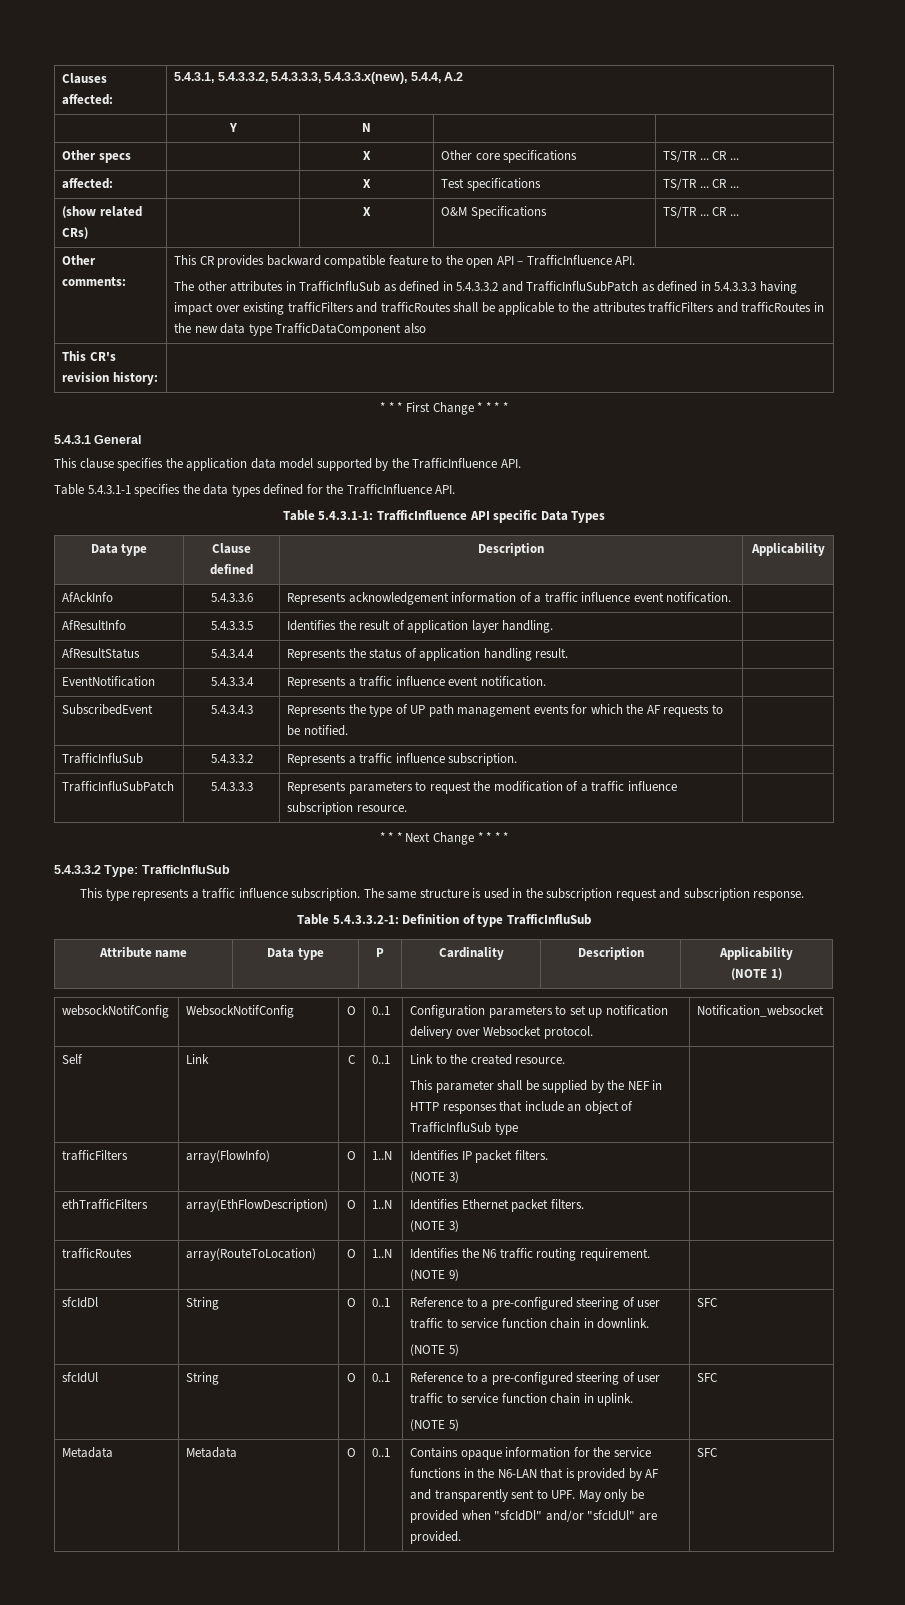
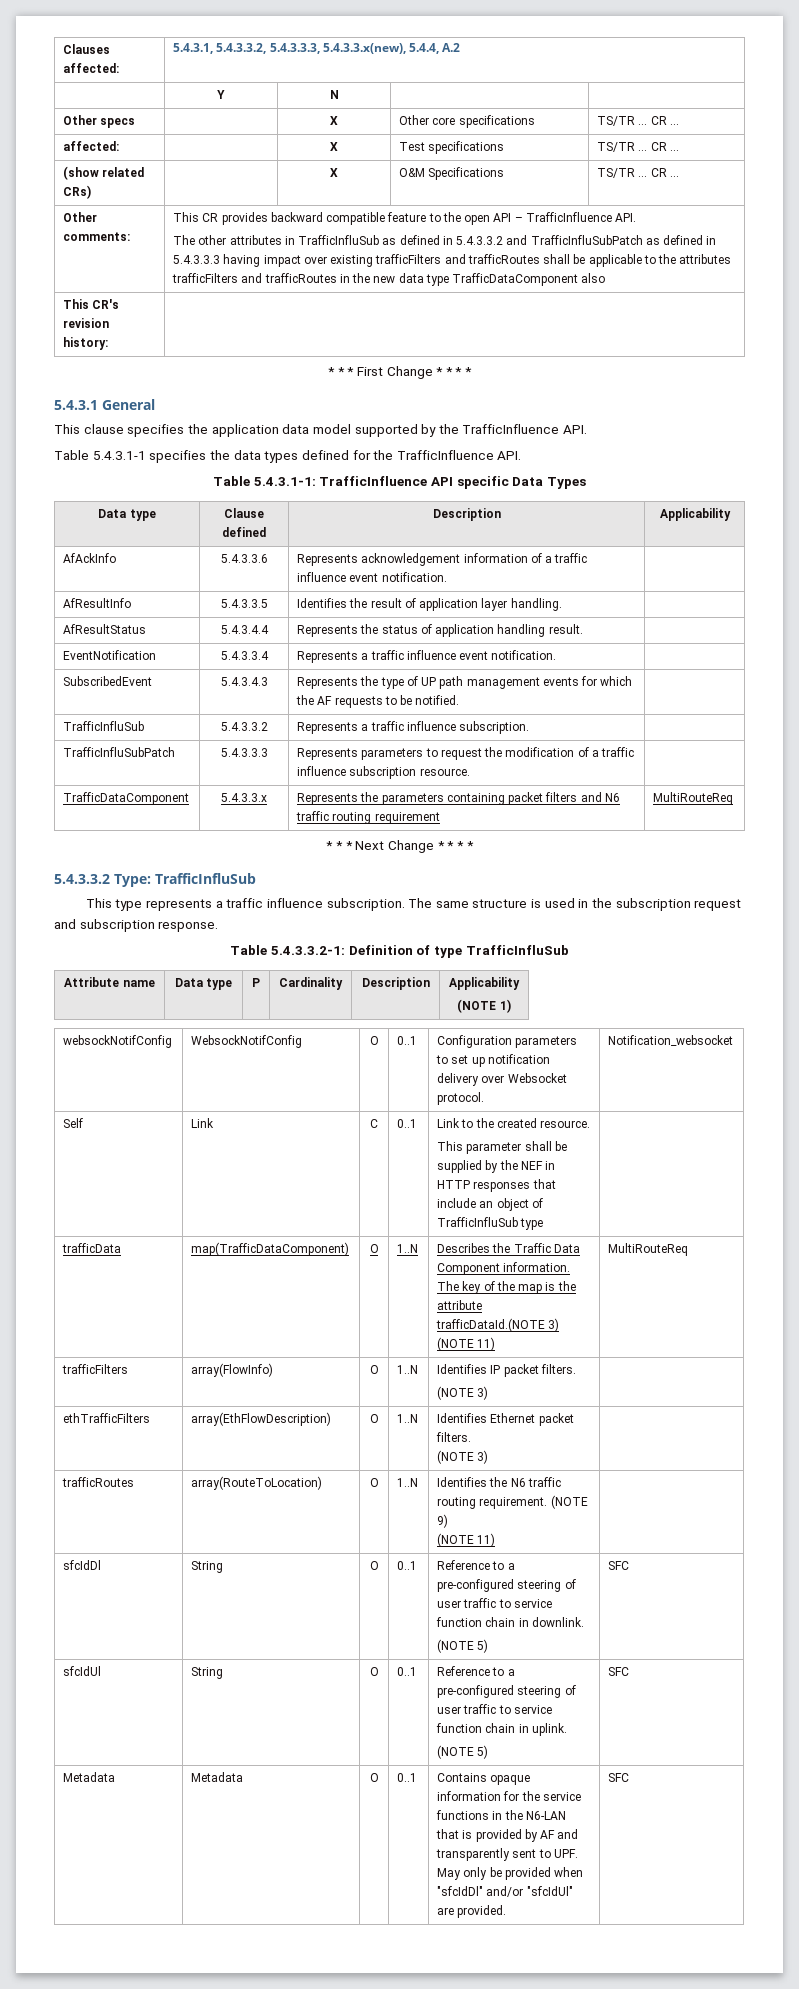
(407, 808) none -> [63,792,190,805] [221,793,267,802] [297,792,620,805] [296,811,440,824] [653,792,734,805] // TrafficDataComponent | 5.4.3.3.x | Represents the parameters containing packet filters and N6 traffic routing requirement | MultiRouteReq
(518, 1128) none -> [62,1243,122,1253] [191,1242,350,1256] [369,1244,379,1253] [397,1244,419,1253] [437,1243,580,1253] [437,1262,571,1275] [437,1281,576,1294] [437,1300,483,1310] [436,1318,560,1332] [437,1337,496,1351] [608,1243,689,1256] // trafficData | map(TrafficDataComponent) | O | 1..N | Describes the Traffic Data Component information. The key of the map is the attribute trafficDataId.(NOTE 3) (NOTE 11) | MultiRouteReq
(459, 1275) none -> [437,1533,496,1547] // (NOTE 11)

